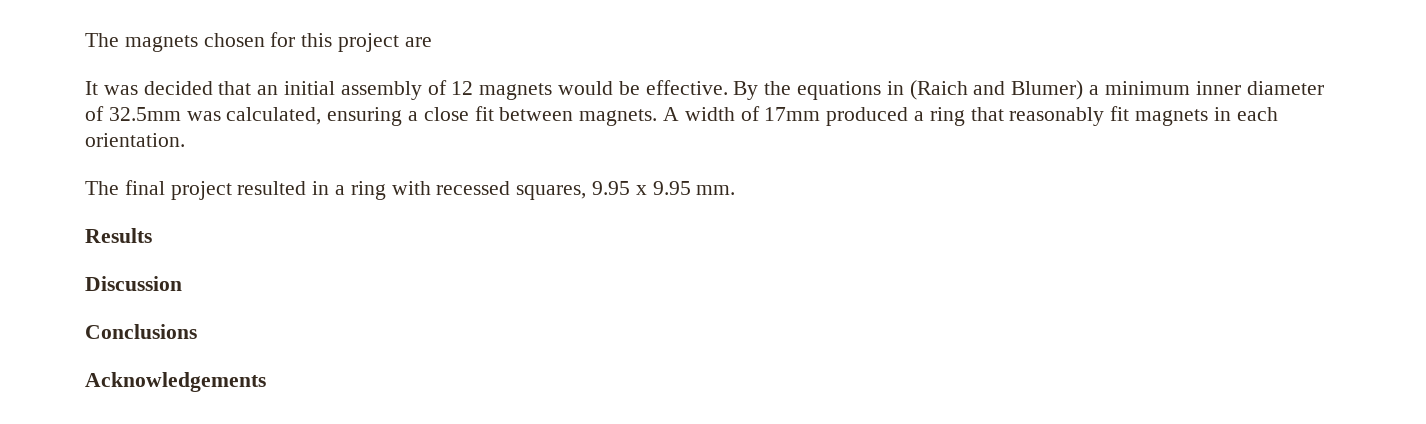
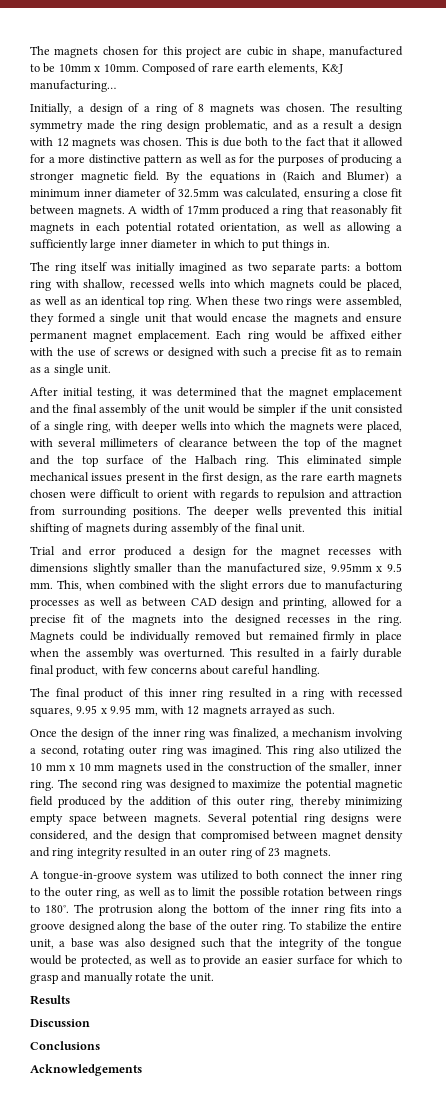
[85,80,728,100] // It was decided that an initial assembly of 12 magnets would be effective. -> [246,46,403,58] [30,63,343,75] [30,80,116,92] [30,103,402,115] [30,120,402,132] [30,137,403,149] [30,154,403,166] [30,171,160,183] cubic in shape, manufactured to be 10mm x 10mm. Composed of rare earth elements, K&J manufacturing… // Initially, a design of a ring of 8 magnets was chosen. The resulting symmetry made the ring design problematic, and as a result a design with 12 magnets was chosen. This is due both to the fact that it allowed for a more distinctive pattern as well as for the purposes of producing a stronger magnetic field.
[85,133,185,147] [85,180,232,200] orientation. // The final project -> [126,222,402,234] [30,239,331,251] [30,262,402,274] [30,279,402,291] [30,296,402,308] [30,313,403,325] [30,330,402,342] [30,347,402,359] [30,364,112,376] [30,387,402,399] [30,404,403,416] [30,421,402,433] [30,438,402,450] [30,455,402,467] [30,472,403,484] [30,489,402,501] [30,506,403,518] [30,523,305,535] [30,546,402,558] [30,563,402,575] [30,580,402,592] [30,597,403,609] [30,614,402,626] [30,631,402,643] [30,648,402,660] [30,665,320,677] [30,688,223,700] potential rotated orientation, as well as allowing a sufficiently large inner diameter in which to put things in. // The ring itself was initially imagined as two separate parts: a bottom ring with shallow, recessed wells into which magnets could be placed, as well as an identical top ring. When these two rings were assembled, they formed a single unit that would encase the magnets and ensure permanent magnet emplacement. Each ring would be affixed either with the use of screws or designed with such a precise fit as to remain as a single unit. // After initial testing, it was determined that the magnet emplacement and the final assembly of the unit would be simpler if the unit consisted of a single ring, with deeper wells into which the magnets were placed, with several millimeters of clearance between the top of the magnet and the top surface of the Halbach ring. This eliminated simple mechanical issues present in the first design, as the rare earth magnets chosen were difficult to orient with regards to repulsion and attraction from surrounding positions. The deeper wells prevented this initial shifting of magnets during assembly of the final unit. // Trial and error produced a design for the magnet recesses with dimensions slightly smaller than the manufactured size, 9.95mm x 9.5 mm. This, when combined with the slight errors due to manufacturing processes as well as between CAD design and printing, allowed for a precise fit of the magnets into the designed recesses in the ring. Magnets could be individually removed but remained firmly in place when the assembly was overturned. This resulted in a fairly durable final product, with few concerns about careful handling. // The final product of this inner ring
[696,185,736,195] mm. -> [134,705,335,717] [30,728,402,740] [30,745,402,757] [30,762,403,774] [30,779,402,791] [30,796,402,808] [30,813,402,825] [30,830,403,842] [30,847,331,859] [30,870,402,882] [30,887,403,899] [30,904,402,916] [30,921,402,933] [30,938,403,950] [30,955,403,967] [30,972,214,984] mm, with 12 magnets arrayed as such. // Once the design of the inner ring was finalized, a mechanism involving a second, rotating outer ring was imagined. This ring also utilized the 10 mm x 10 mm magnets used in the construction of the smaller, inner ring. The second ring was designed to maximize the potential magnetic field produced by the addition of this outer ring, thereby minimizing empty space between magnets. Several potential ring designs were considered, and the design that compromised between magnet density and ring integrity resulted in an outer ring of 23 magnets. // A tongue-in-groove system was utilized to both connect the inner ring to the outer ring, as well as to limit the possible rotation between rings to 180°. The protrusion along the bottom of the inner ring fits into a groove designed along the base of the outer ring. To stabilize the entire unit, a base was also designed such that the integrity of the tongue would be protected, as well as to provide an easier surface for which to grasp and manually rotate the unit.

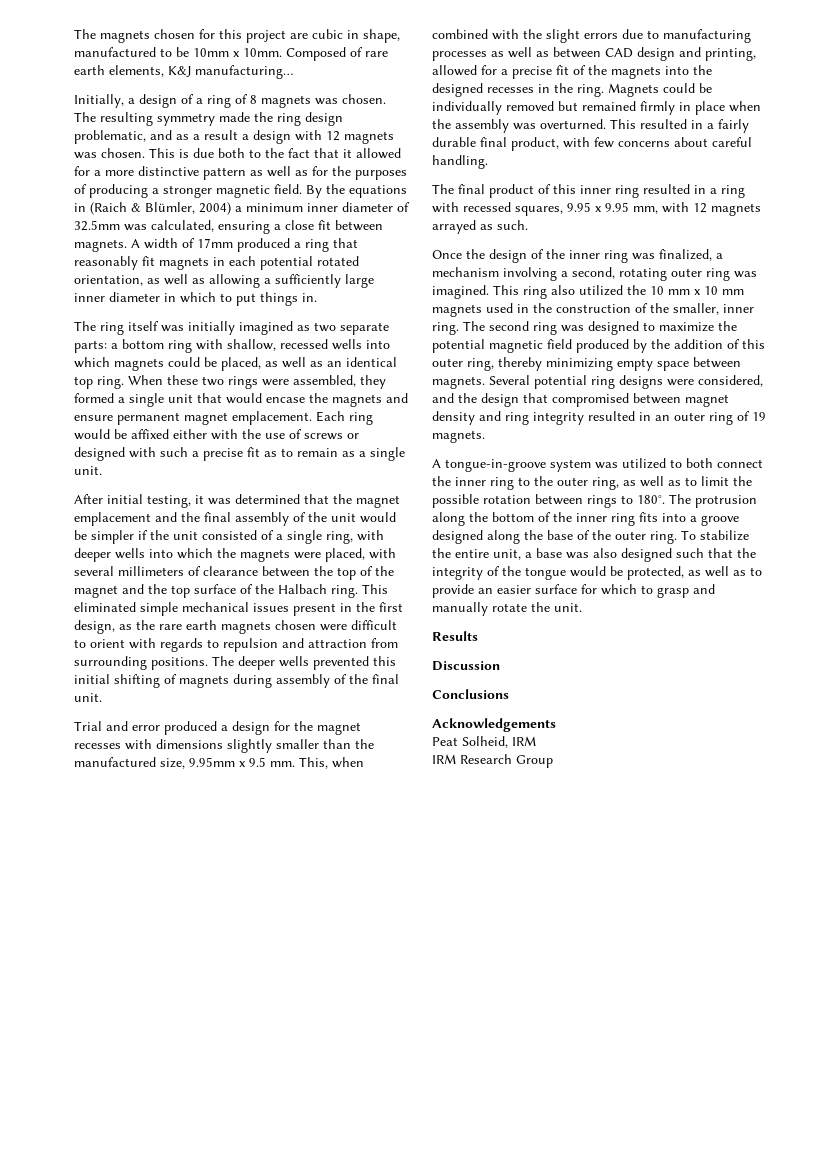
[321,171,390,183] and Blumer) -> [131,202,231,215] & Blümler, 2004)
[268,848,281,857] 23 -> [752,412,766,421] 19
(142, 1070) none -> [432,736,536,748] [432,754,553,768] // Peat Solheid, IRM // IRM Research Group

